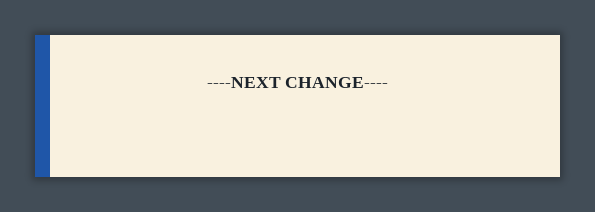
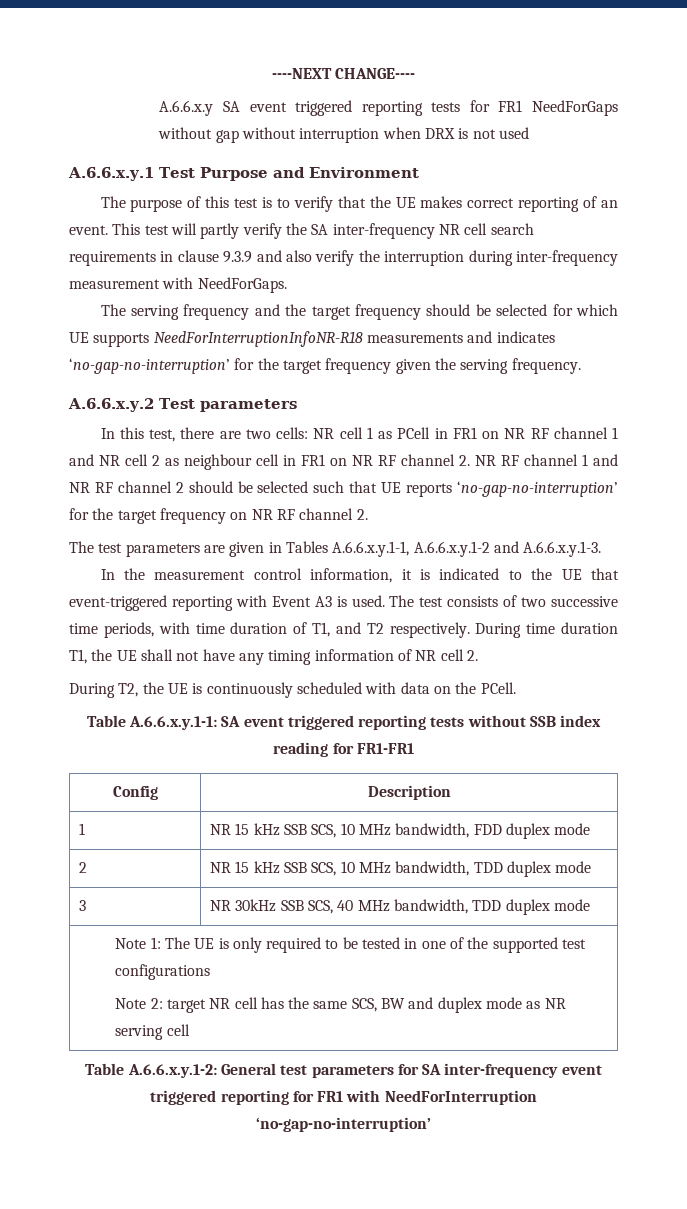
(389, 82) none -> [159,100,618,116] [158,127,529,143] [68,167,419,181] [100,196,618,212] [69,223,534,239] [69,250,618,266] [69,277,287,293] [100,304,618,320] [69,331,555,347] [69,358,581,374] [68,398,297,412] [100,427,618,442] [69,454,618,470] [69,481,619,497] [69,508,368,524] [69,541,602,557] [100,568,619,583] [69,595,619,611] [69,622,618,638] [69,649,478,665] [69,682,516,698] [86,715,602,730] [273,742,414,757] [112,785,158,800] [367,785,451,800] [79,823,86,835] [210,823,591,839] [79,862,88,873] [210,861,592,877] [79,900,87,911] [210,899,590,915] [115,937,587,953] [115,964,211,980] [115,997,566,1013] [115,1024,190,1040] [85,1063,602,1078] [150,1090,537,1105] [256,1117,431,1132] // A.6.6.x.y SA event triggered reporting tests for FR1 NeedForGaps without gap without interruption when DRX is not used // A.6.6.x.y.1 Test Purpose and Environment // The purpose of this test is to verify that the UE makes correct reporting of an event. This test will partly verify the SA inter-frequency NR cell search requirements in clause 9.3.9 and also verify the interruption during inter-frequency measurement with NeedForGaps. // The serving frequency and the target frequency should be selected for which UE supports NeedForInterruptionInfoNR-R18 measurements and indicates ‘no-gap-no-interruption’ for the target frequency given the serving frequency. // A.6.6.x.y.2 Test parameters // In this test, there are two cells: NR cell 1 as PCell in FR1 on NR RF channel 1 and NR cell 2 as neighbour cell in FR1 on NR RF channel 2. NR RF channel 1 and NR RF channel 2 should be selected such that UE reports ‘no-gap-no-interruption’ for the target frequency on NR RF channel 2. // The test parameters are given in Tables A.6.6.x.y.1-1, A.6.6.x.y.1-2 and A.6.6.x.y.1-3. // In the measurement control information, it is indicated to the UE that event-triggered reporting with Event A3 is used. The test consists of two successive time periods, with time duration of T1, and T2 respectively. During time duration T1, the UE shall not have any timing information of NR cell 2. // During T2, the UE is continuously scheduled with data on the PCell. // Table A.6.6.x.y.1-1: SA event triggered reporting tests without SSB index reading for FR1-FR1 // Config | Description // 1 | NR 15 kHz SSB SCS, 10 MHz bandwidth, FDD duplex mode // 2 | NR 15 kHz SSB SCS, 10 MHz bandwidth, TDD duplex mode // 3 | NR 30kHz SSB SCS, 40 MHz bandwidth, TDD duplex mode // Note 1: The UE is only required to be tested in one of the supported test configurations // Note 2: target NR cell has the same SCS, BW and duplex mode as NR serving cell // Table A.6.6.x.y.1-2: General test parameters for SA inter-frequency event triggered reporting for FR1 with NeedForInterruption ‘no-gap-no-interruption’

